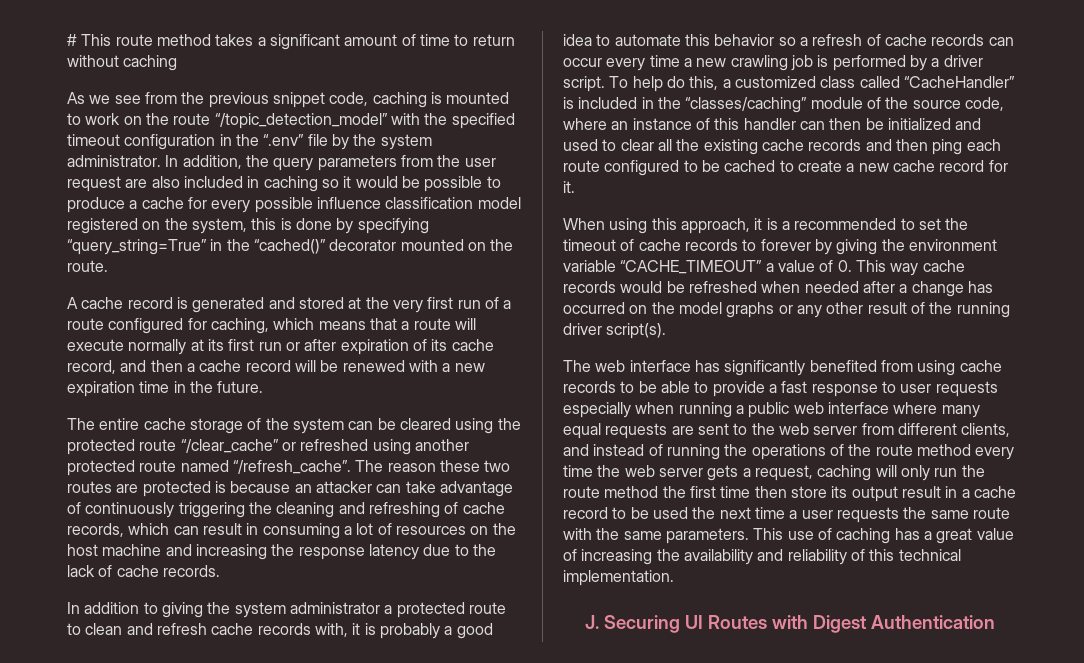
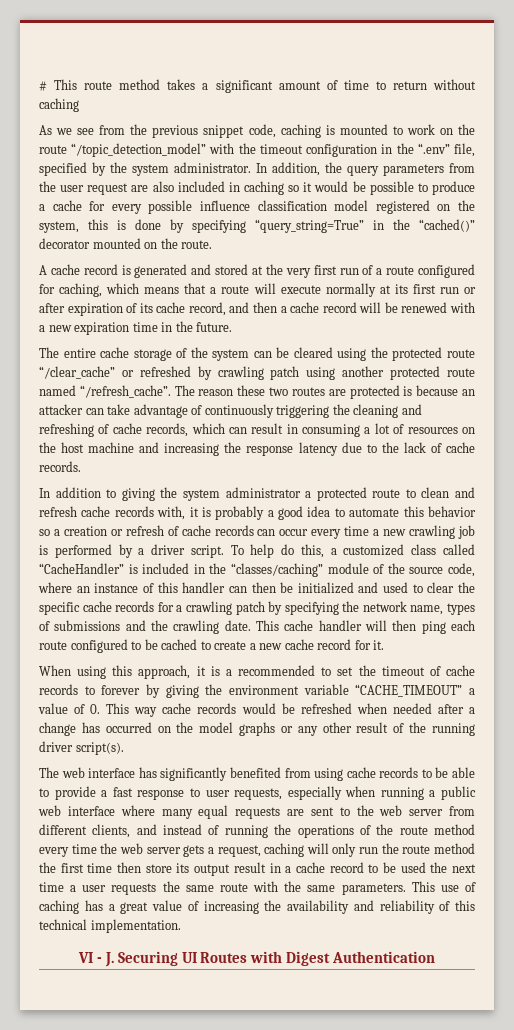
[451,113,515,129] specified -> (256, 148) none
[307,134,328,146] file -> [454,143,476,157] [39,162,87,176] file, specified
(369, 445) none -> [197,366,300,380] by crawling patch
(808, 41) none -> [63,526,123,536] creation or
[657,139,892,155] all the existing cache records and -> [458,582,476,593] [39,601,475,615] [39,620,387,634] the specific cache records for a crawling patch by specifying the network name, types of submissions and the crawling date. This cache handler will
[935,381,998,397] requests -> [234,788,283,800] requests,
(674, 578) none -> [77,952,102,963] VI -

